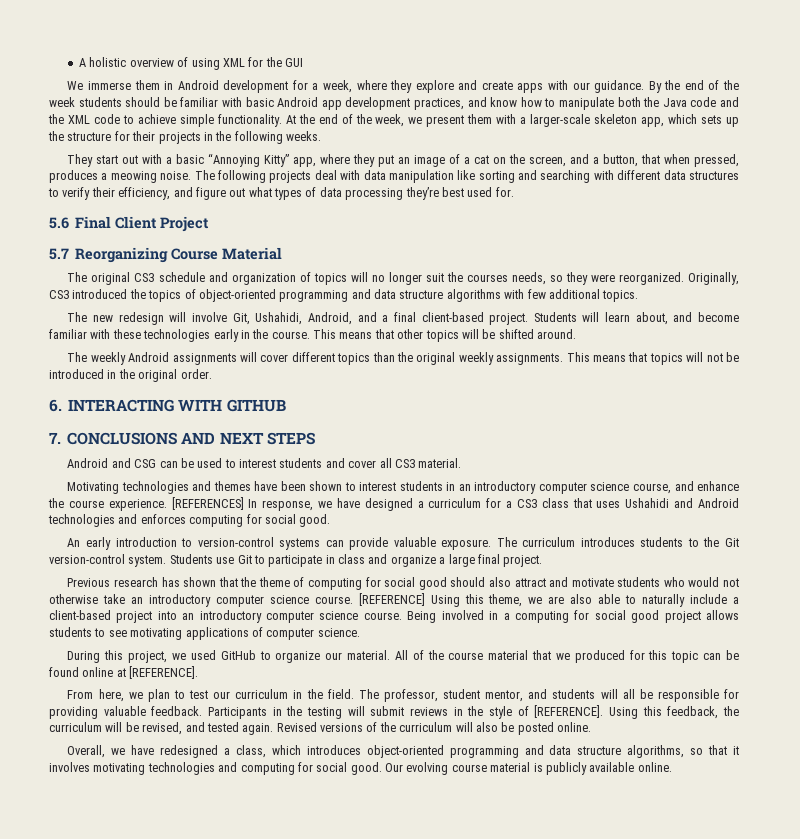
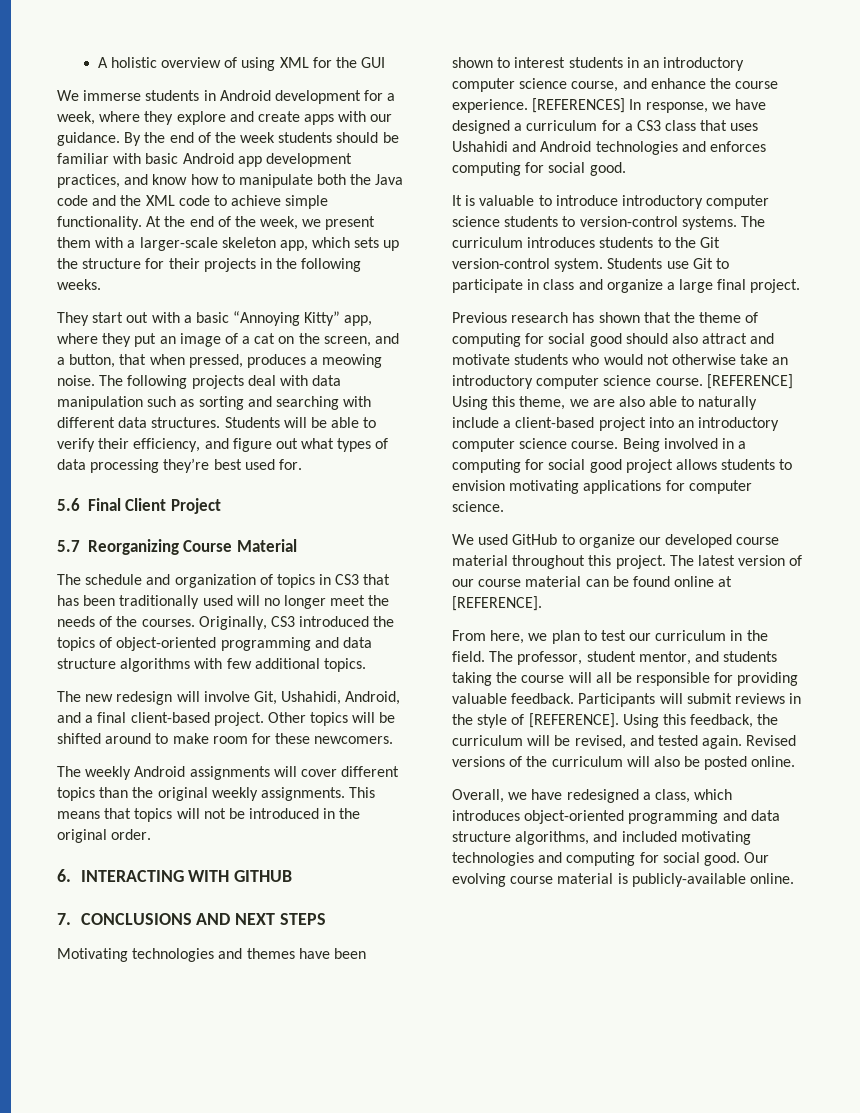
[134,80,160,90] them -> [145,90,200,101] students
[457,170,476,180] like -> [147,396,195,407] such as
[689,171,740,180] structures -> [151,417,360,428] structures. Students will be able
[91,272,155,285] original CS3 -> (81, 579) none
[350,272,684,285] will no longer suit the courses needs, so they were reorganized. -> [319,574,391,585] [57,595,390,609] [57,616,195,627] in CS3 that has been traditionally used will no longer meet the needs of the courses.
[533,312,739,325] [49,329,576,342] Students will learn about, and become familiar with these technologies early in the course. This means that other topics will be shifted around. -> [267,712,396,726] [57,733,394,744] Other topics will be shifted around to make room for these newcomers.
[67,458,462,468] // Android and CSG can be used to interest students and cover all CS3 material. -> (327, 919) none
[67,537,492,550] An early introduction to version-control systems can provide valuable exposure. -> [452,195,770,209] [452,216,737,230] It is valuable to introduce introductory computer science students to version-control systems.
[108,630,127,637] see -> [452,480,505,491] envision
[251,627,263,637] of -> [665,480,685,491] for
[67,650,186,663] During this project, we -> [452,534,474,545] We
[347,650,699,663] material. All of the course material that we produced for this topic -> [665,534,780,548] [452,555,803,569] [452,576,582,587] developed course material throughout this project. The latest version of our course material
(596, 694) none -> [452,672,565,686] taking the course
[272,706,342,719] in the testing -> (656, 700) none
[690,745,739,755] [49,762,90,772] so that it involves -> [593,831,677,842] and included
[545,762,635,775] publicly available -> [631,873,746,887] publicly-available

